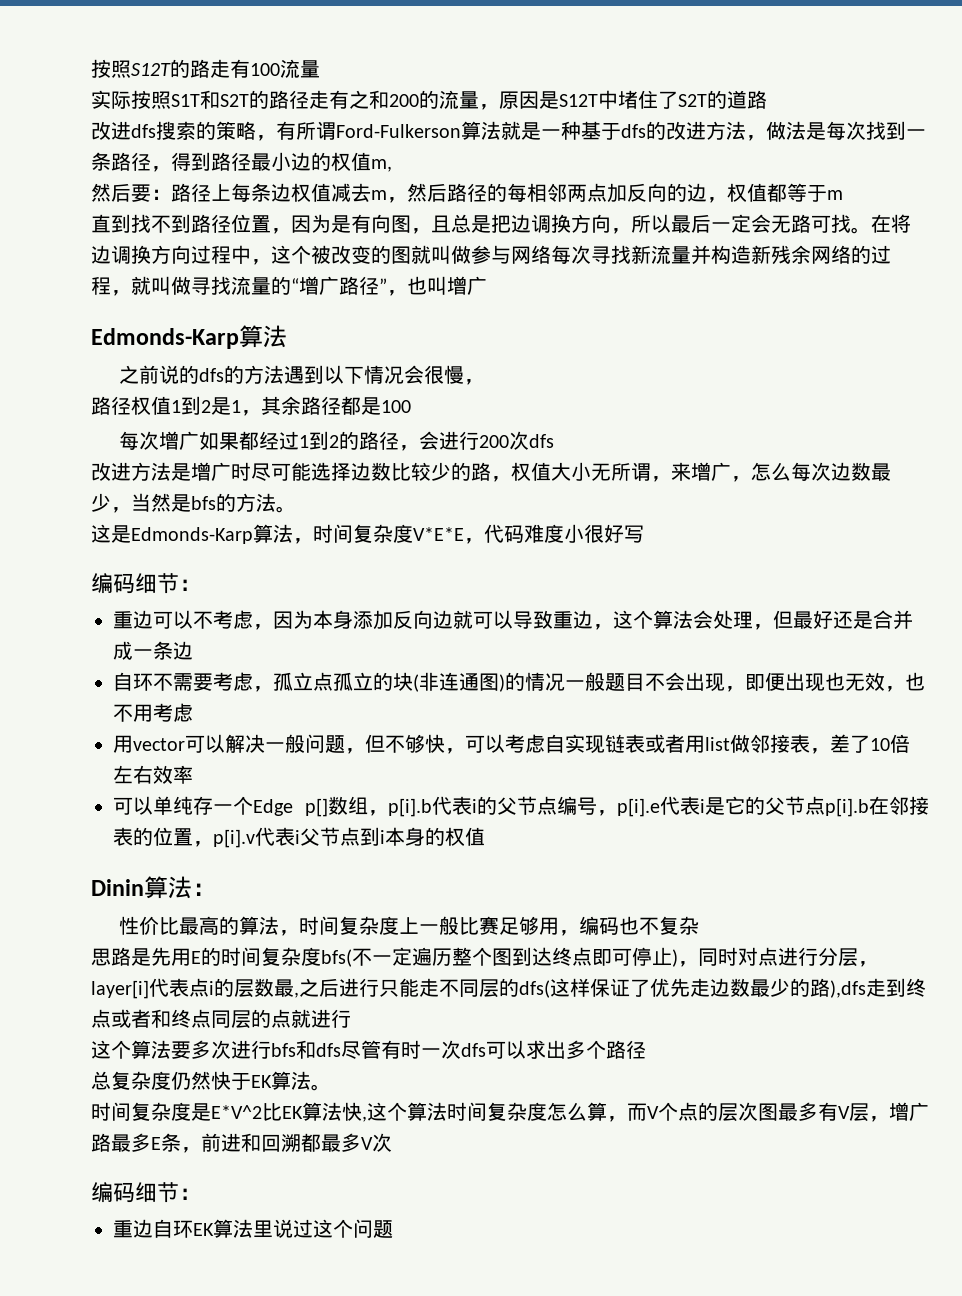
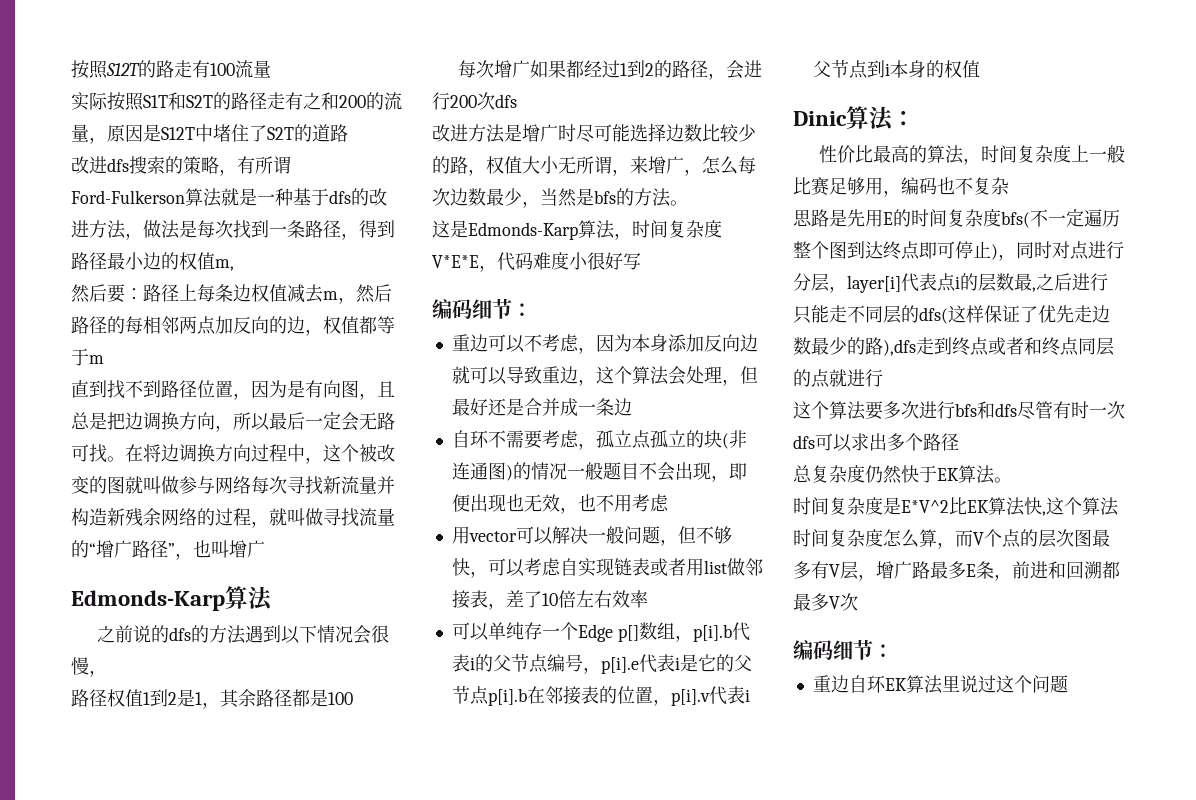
[91,879,144,896] Dinin -> [793,111,847,126] Dinic

